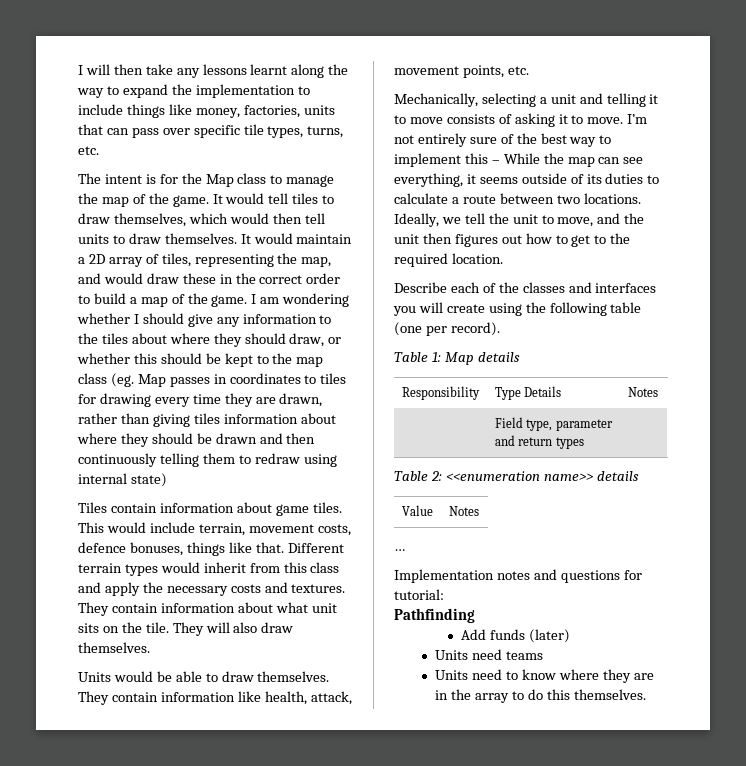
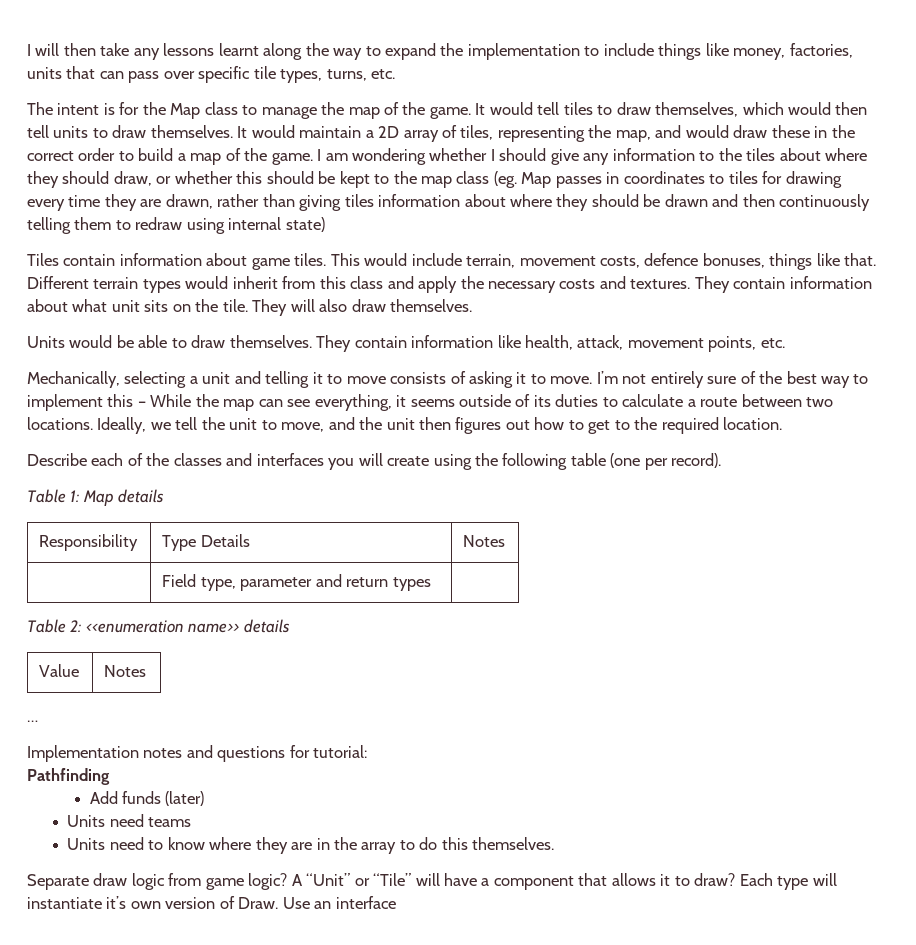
(646, 694) none -> [27,873,837,890] [27,896,396,909] // Separate draw logic from game logic? A “Unit” or “Tile” will have a component that allows it to draw? Each type will instantiate it’s own version of Draw. Use an interface

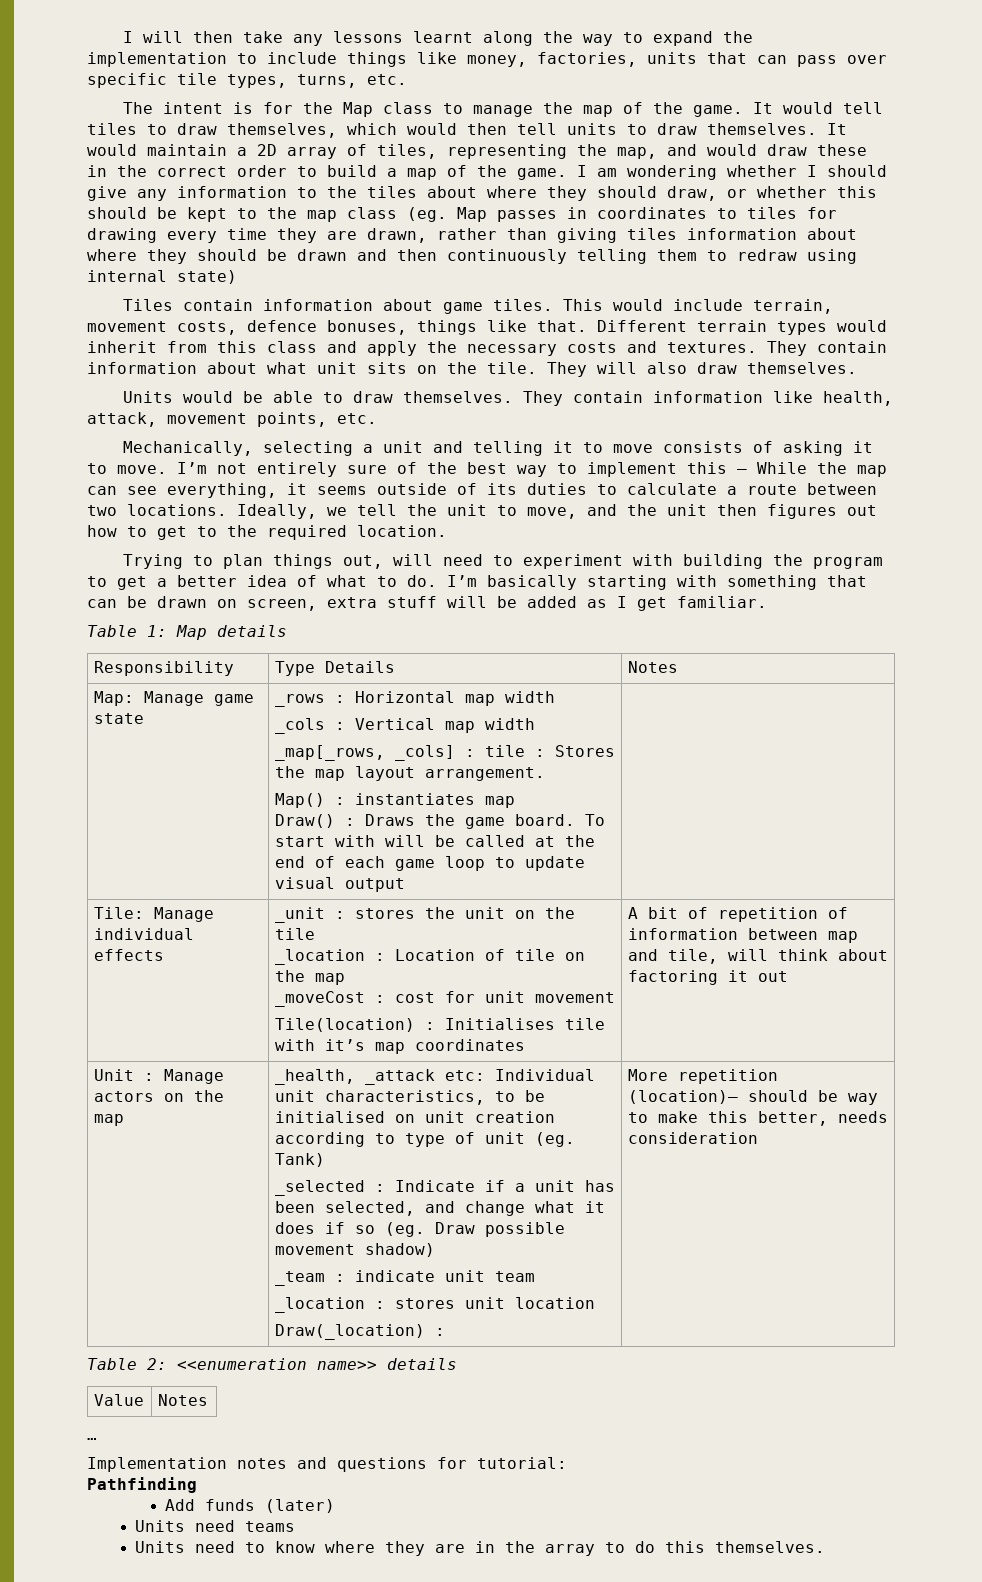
[27,453,722,470] Describe each of the classes and interfaces you will create using the following table (one per record). -> [122,554,883,569] [87,575,867,590] [87,596,767,611] Trying to plan things out, will need to experiment with building the program to get a better idea of what to do. I’m basically starting with something that can be drawn on screen, extra stuff will be added as I get familiar.
[162,574,431,591] | Field type, parameter and return types | -> [93,691,254,706] [93,713,144,724] [274,691,555,707] [274,718,535,734] [274,745,615,761] [274,766,545,781] [274,793,515,808] [274,814,605,829] [274,835,595,847] [274,856,585,871] [274,877,405,892] [93,907,214,922] [93,928,194,940] [93,949,164,961] [274,907,575,923] [274,928,315,940] [274,949,585,965] [274,970,345,985] [274,991,615,1007] [274,1018,605,1032] [274,1039,525,1054] [627,907,848,922] [627,928,858,943] [627,949,888,964] [627,970,788,985] [93,1069,224,1084] [93,1090,224,1102] [93,1114,124,1126] [274,1069,595,1085] [274,1090,545,1105] [274,1111,555,1123] [274,1132,575,1147] [274,1153,325,1167] [274,1180,615,1196] [274,1201,605,1216] [274,1222,565,1237] [274,1243,435,1257] [274,1270,535,1286] [274,1297,595,1313] [274,1324,445,1340] [627,1069,778,1084] [627,1090,878,1105] [627,1111,888,1126] [627,1132,758,1144] Map: Manage game state | _rows : Horizontal map width // _cols : Vertical map width // _map[_rows, _cols] : tile : Stores the map layout arrangement. // Map() : instantiates map // Draw() : Draws the game board. To start with will be called at the end of each game loop to update visual output | // Tile: Manage individual effects | _unit : stores the unit on the tile // _location : Location of tile on the map // _moveCost : cost for unit movement // Tile(location) : Initialises tile with it’s map coordinates | A bit of repetition of information between map and tile, will think about factoring it out // Unit : Manage actors on the map | _health, _attack etc: Individual unit characteristics, to be initialised on unit creation according to type of unit (eg. Tank) // _selected : Indicate if a unit has been selected, and change what it does if so (eg. Draw possible movement shadow) // _team : indicate unit team // _location : stores unit location // Draw(_location) : | More repetition (location)– should be way to make this better, needs consideration
[27,873,837,890] [27,896,396,909] // Separate draw logic from game logic? A “Unit” or “Tile” will have a component that allows it to draw? Each type will instantiate it’s own version of Draw. Use an interface -> (825, 1547) none

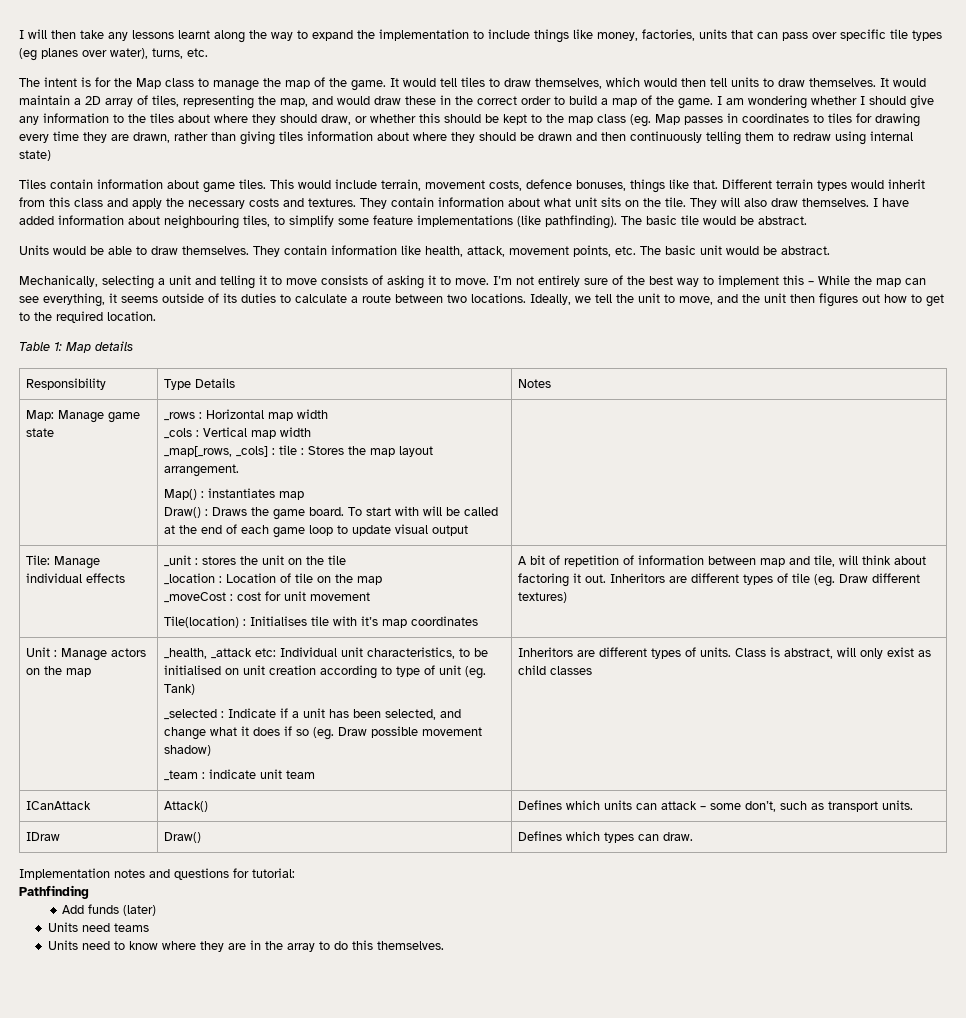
[227,74,287,88] types, -> [912,30,942,41] [19,48,148,61] types (eg planes over water),
(857, 368) none -> [873,198,909,207] [19,215,807,229] I have added information about neighbouring tiles, to simplify some feature implementations (like pathfinding). The basic tile would be abstract.
(377, 418) none -> [640,245,830,255] The basic unit would be abstract.
[122,554,883,569] [87,575,867,590] [87,596,767,611] // Trying to plan things out, will need to experiment with building the program to get a better idea of what to do. I’m basically starting with something that can be drawn on screen, extra stuff will be added as I get familiar. -> (156, 316) none
[757,971,788,982] out -> [585,573,921,587] [518,592,568,603] out. Inheritors are different types of tile (eg. Draw different textures)
[274,1297,595,1313] [274,1324,445,1340] [627,1069,778,1084] [627,1090,878,1105] [627,1111,888,1126] [627,1132,758,1144] [87,1358,457,1370] [93,1394,144,1406] [157,1394,208,1406] [87,1438,97,1440] // _location : stores unit location // Draw(_location) : | More repetition (location)– should be way to make this better, needs consideration // Table 2: <<enumeration name>> details // Value | Notes // … -> [518,647,932,659] [518,665,593,675] [26,801,92,810] [164,801,209,812] [518,800,914,812] [26,832,61,841] [164,832,202,843] [518,831,694,843] | Inheritors are different types of units. Class is abstract, will only exist as child classes // ICanAttack | Attack() | Defines which units can attack – some don’t, such as transport units. // IDraw | Draw() | Defines which types can draw.

